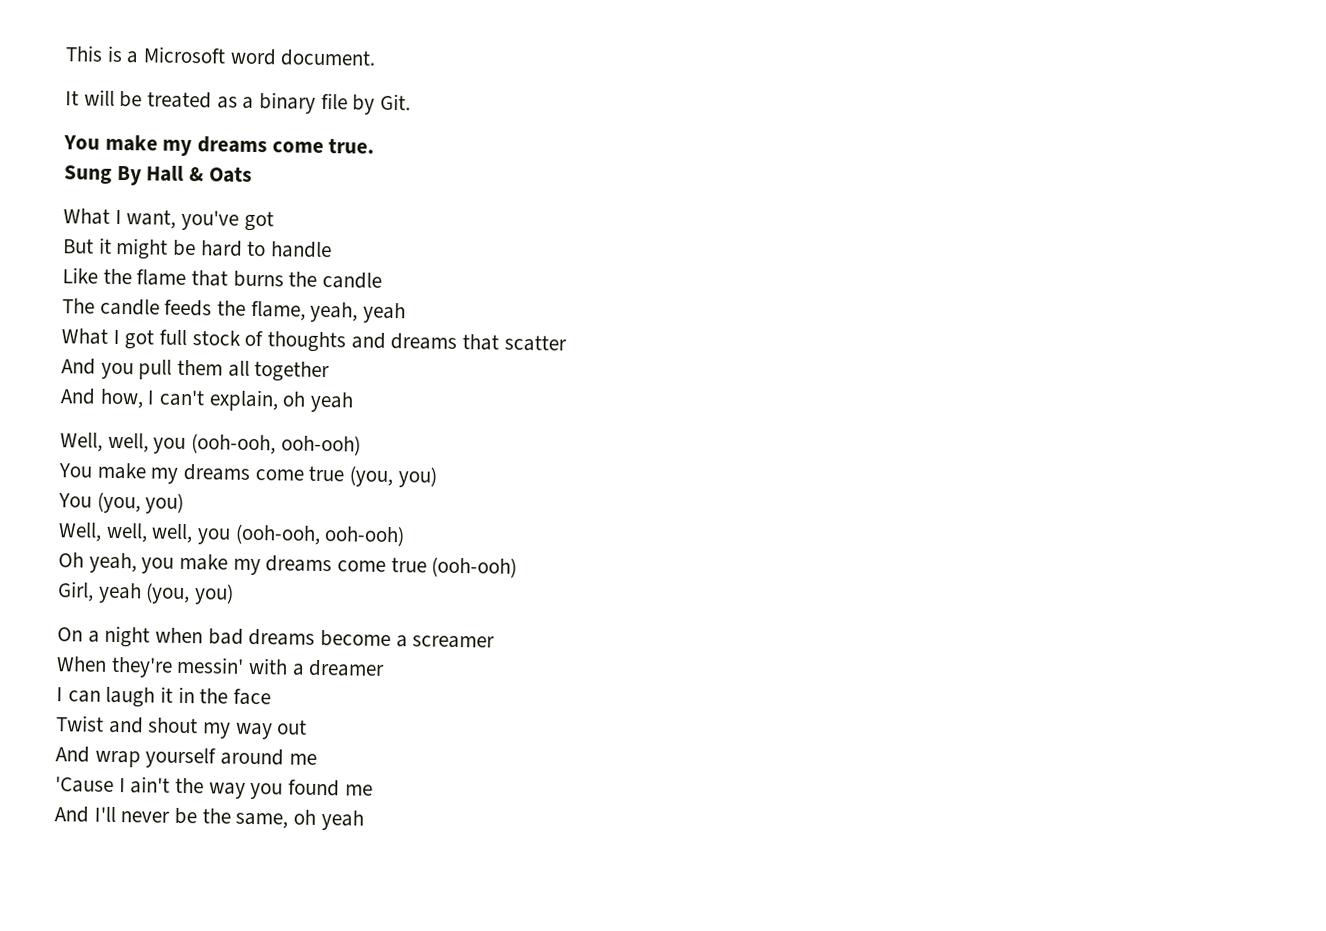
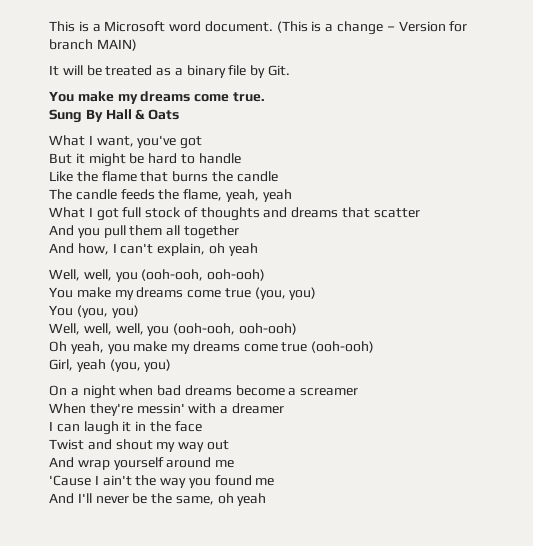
(377, 58) none -> [276,21,468,35] [49,39,137,51] (This is a change – Version for branch MAIN)

